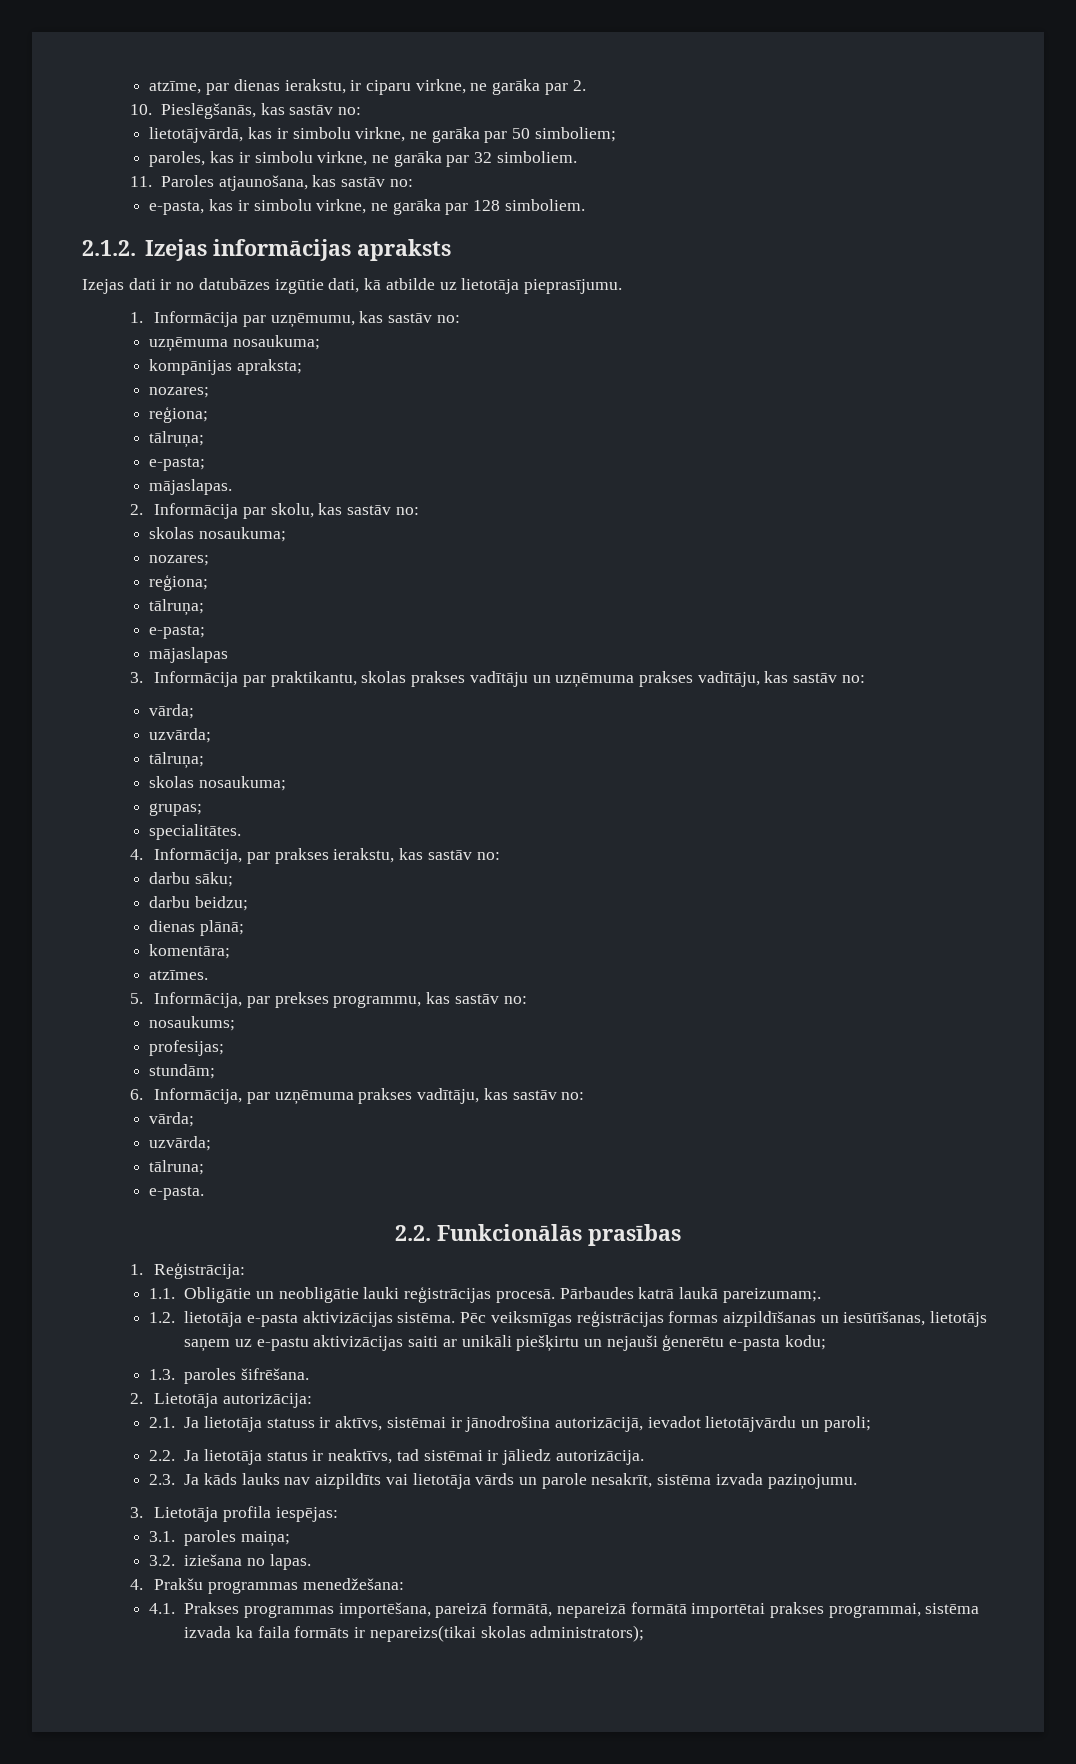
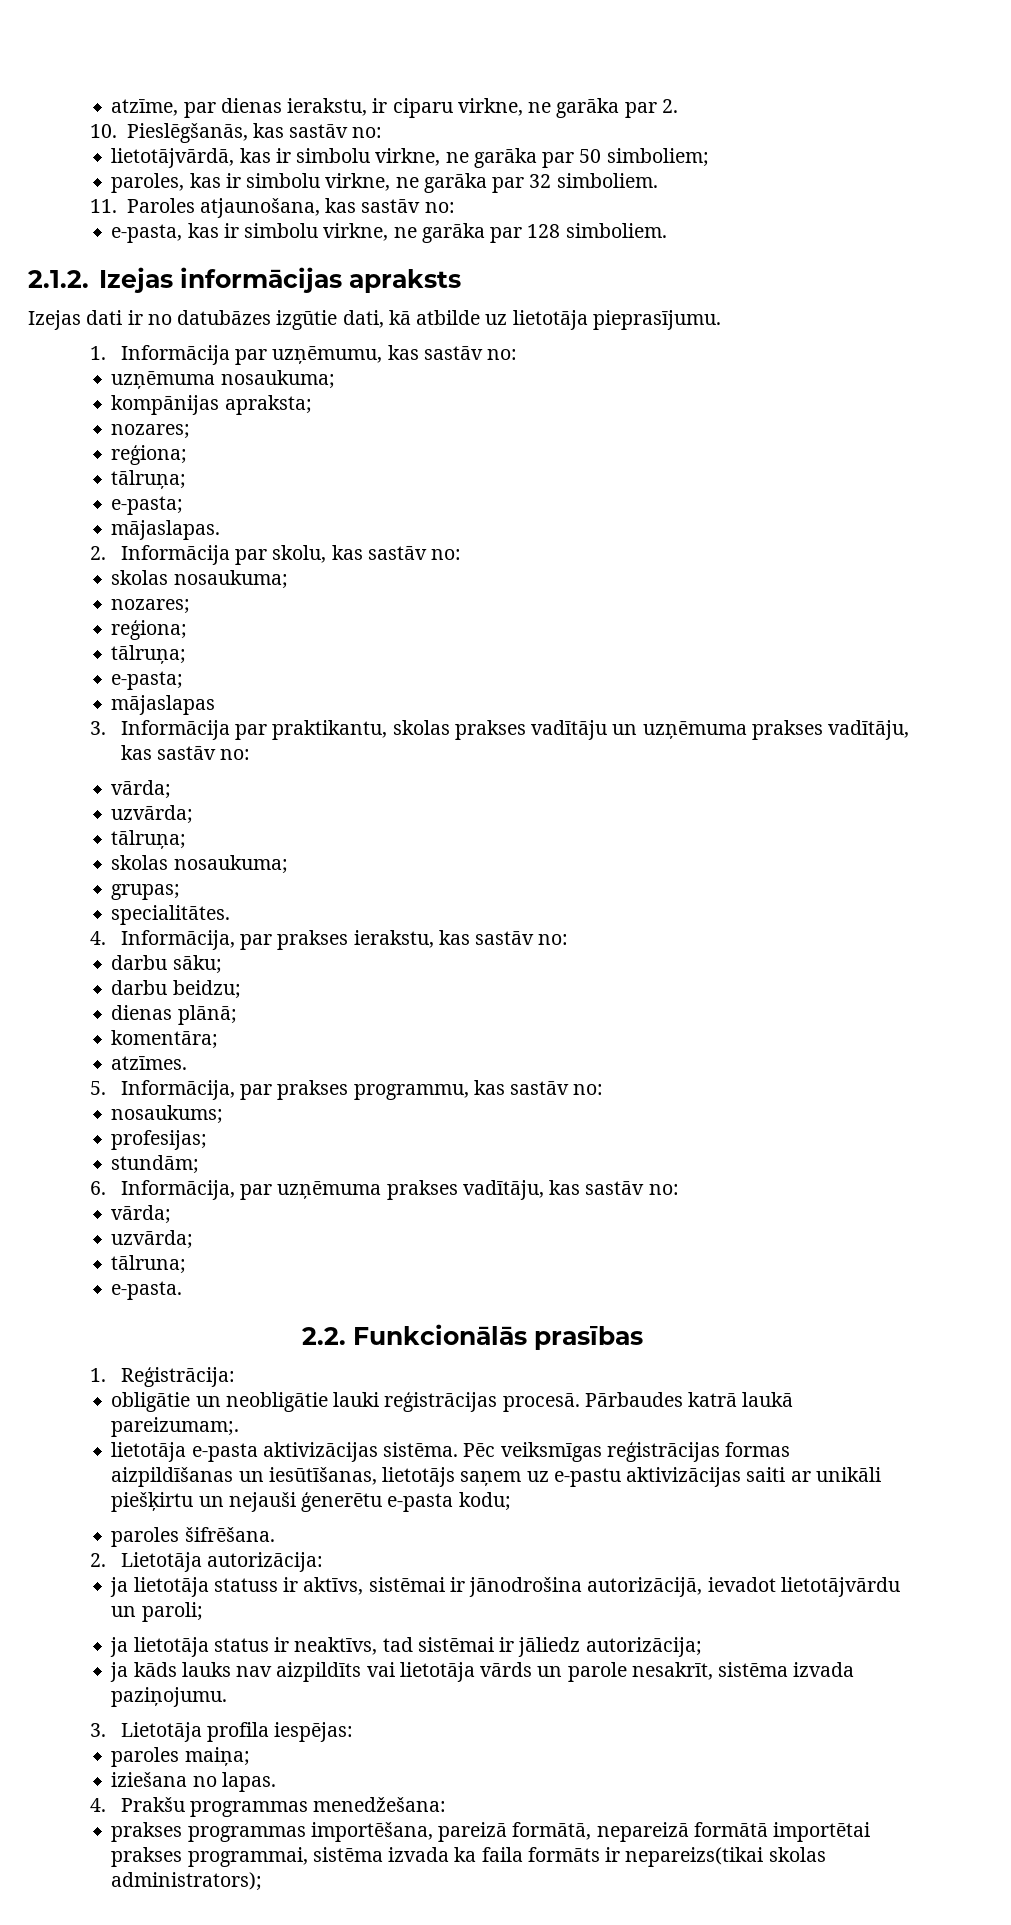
[274,992,329,1008] prekses -> [277,1080,349,1100] prakses
[149,1287,252,1303] 1.1. Obligātie -> [111,1392,191,1412] obligātie
[149,1312,176,1323] 1.2. -> (240, 1427) none
[149,1369,176,1380] 1.3. -> (511, 1501) none
[149,1417,200,1428] 2.1. Ja -> [110,1577,129,1597] ja
[149,1450,200,1461] 2.2. Ja -> [110,1637,129,1657] ja
[555,1450,644,1465] [149,1474,200,1485] autorizācija. // 2.3. Ja -> [585,1637,702,1657] [110,1662,129,1682] autorizācija; // ja
[149,1531,176,1542] 3.1. -> (354, 1732) none
[149,1555,176,1566] 3.2. -> (250, 1756) none
[149,1602,240,1614] 4.1. Prakses -> [111,1822,183,1842] prakses

